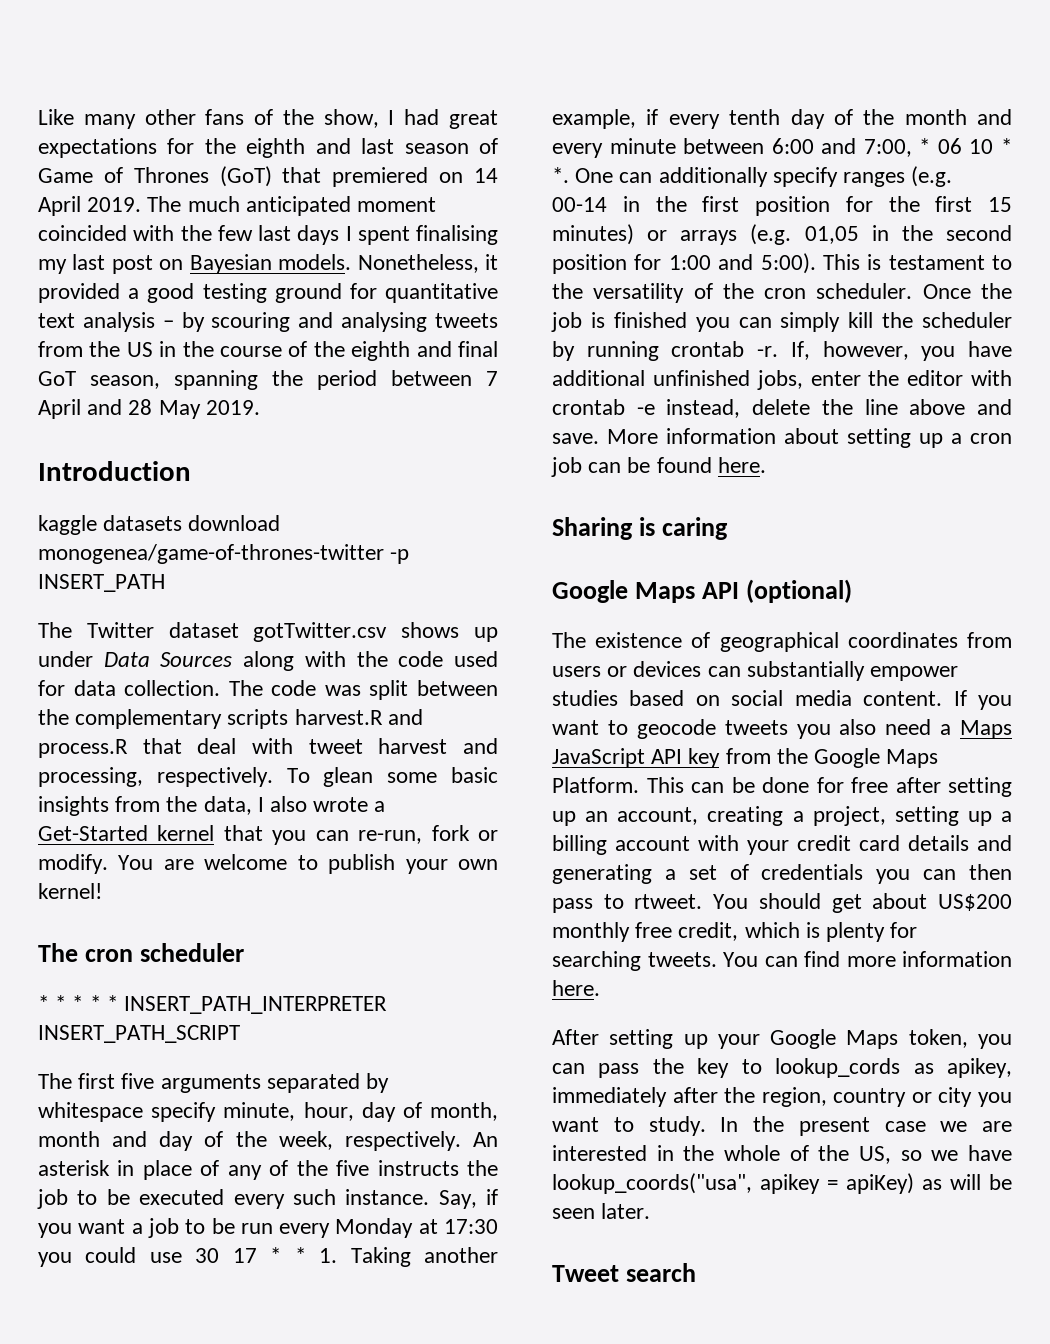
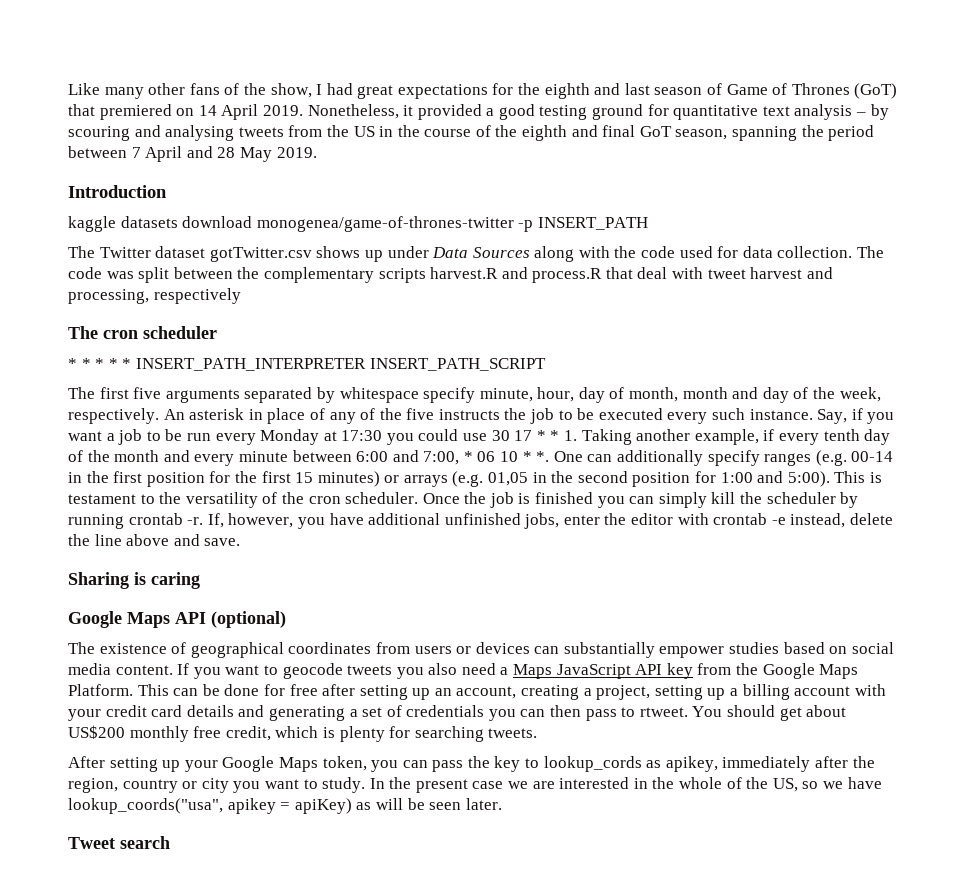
[147,196,437,216] [38,225,498,245] [38,254,352,274] The much anticipated moment coincided with the few last days I spent finalising my last post on Bayesian models. -> (303, 110) none
[156,767,499,787] [38,796,386,816] [38,825,499,845] [38,854,499,874] [38,883,102,899] respectively. To glean some basic insights from the data, I also wrote a Get-Started kernel that you can re-run, fork or modify. You are welcome to publish your own kernel! -> [153,288,241,304] respectively
[607,428,1012,448] [551,457,766,477] More information about setting up a cron job can be found here. -> (241, 542) none
[723,951,1012,967] [552,980,600,996] You can find more information here. -> (538, 733) none

